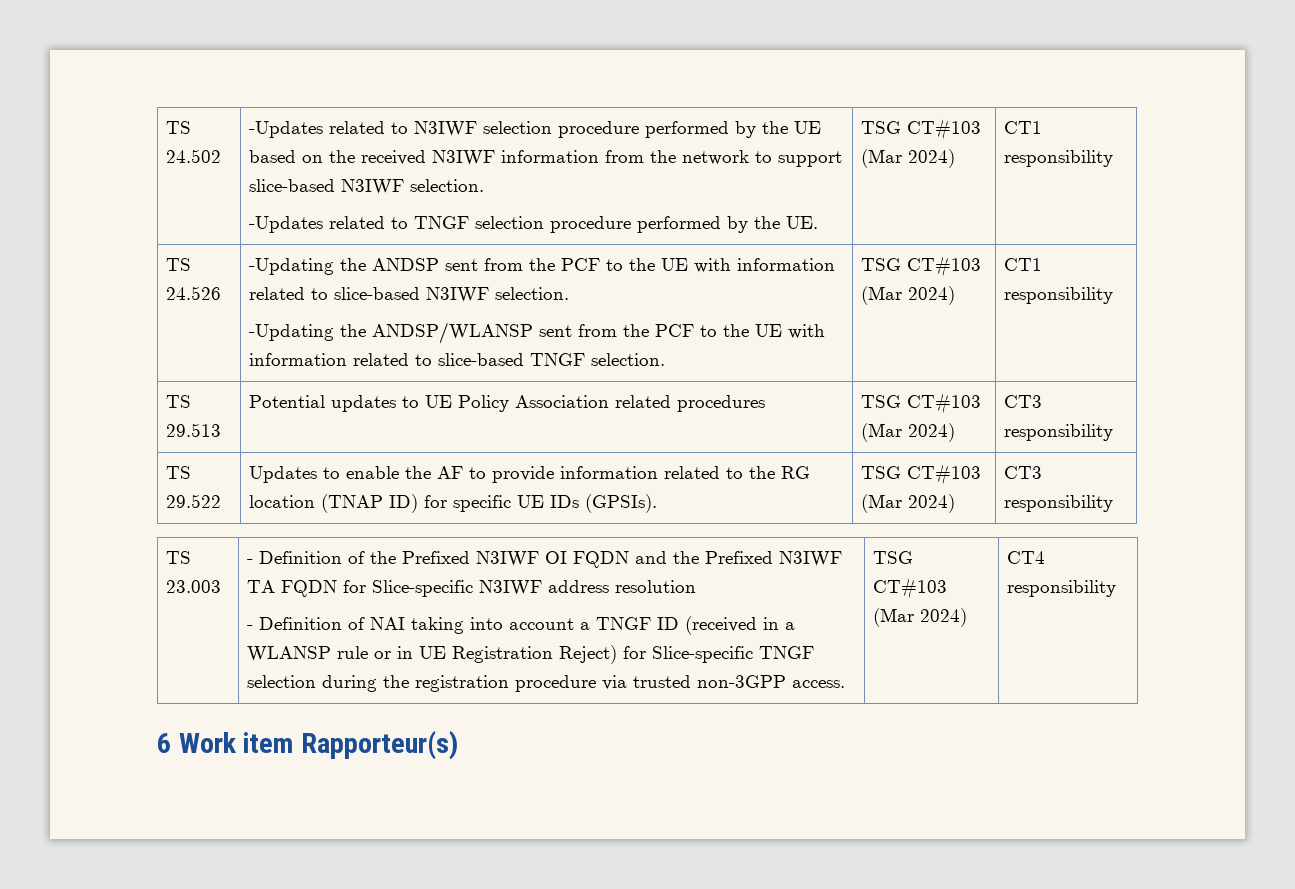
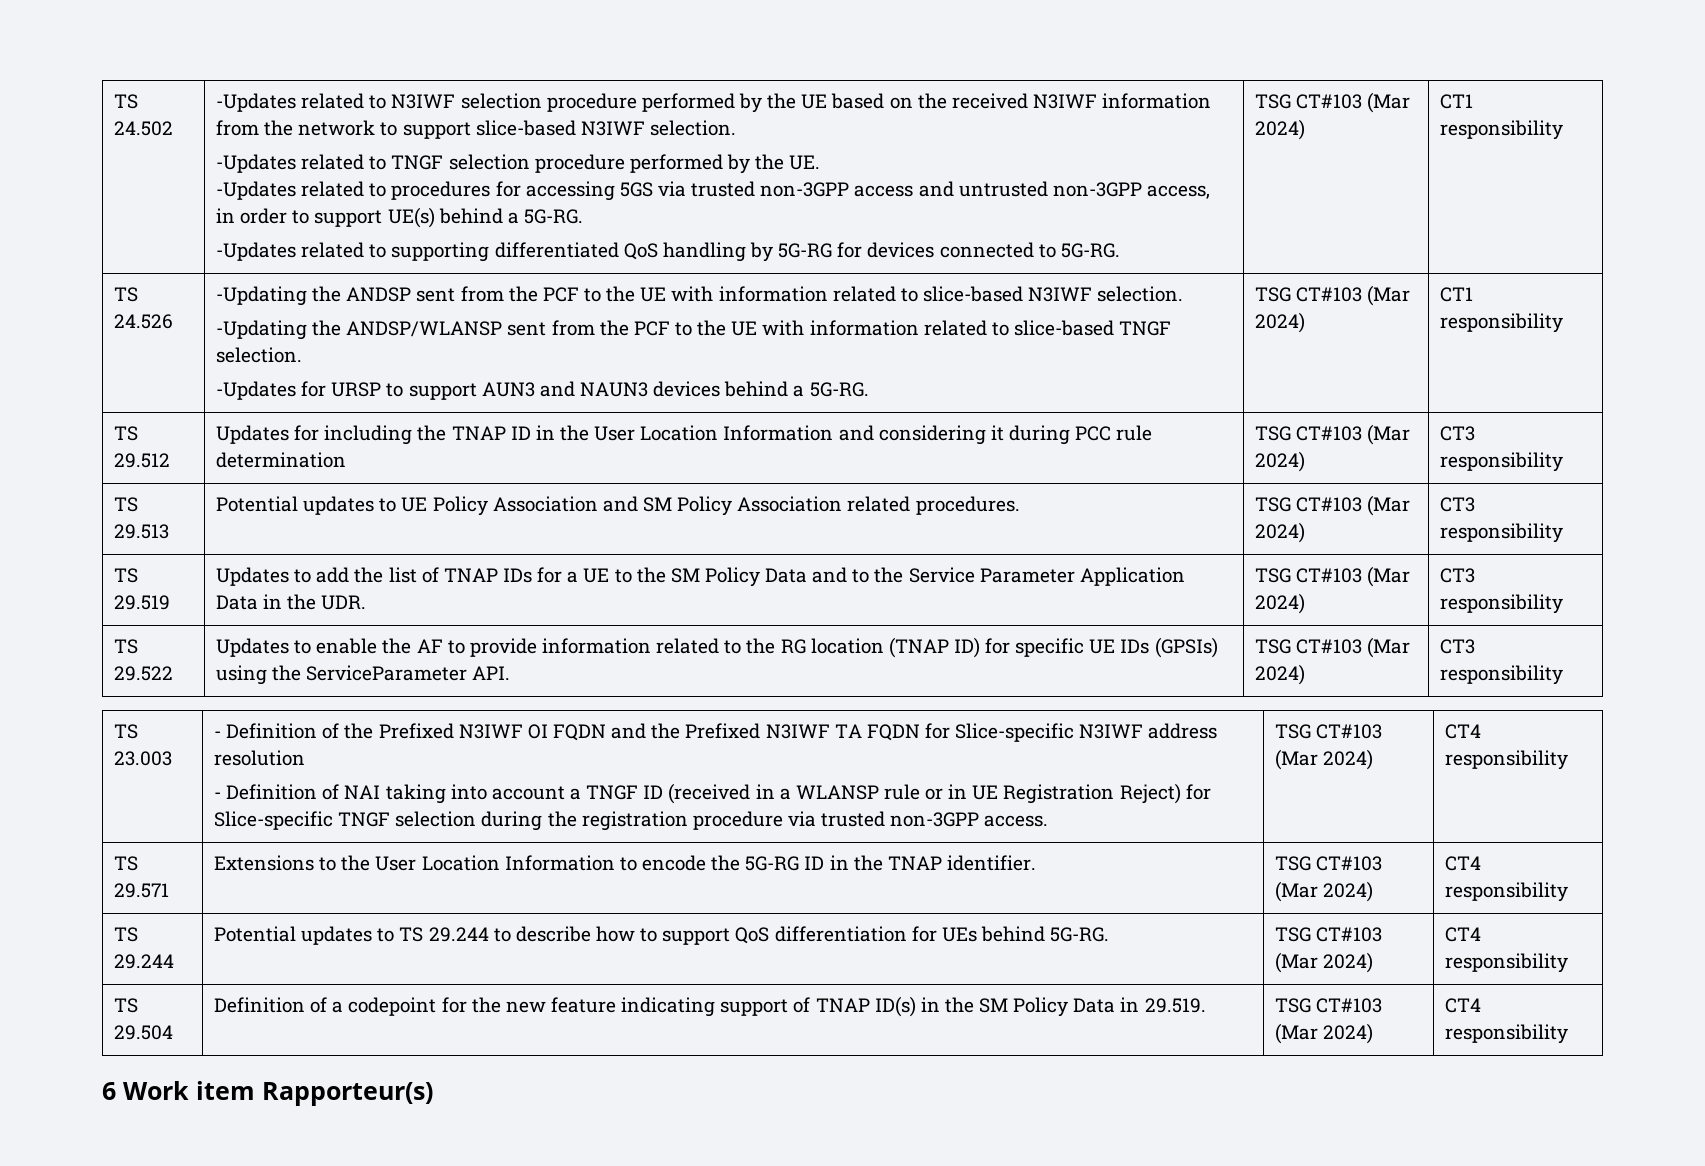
(818, 222) none -> [216,181,1210,201] [216,207,583,228] [216,242,1120,262] // -Updates related to procedures for accessing 5GS via trusted non-3GPP access and untrusted non-3GPP access, in order to support UE(s) behind a 5G-RG. // -Updates related to supporting differentiated QoS handling by 5G-RG for devices connected to 5G-RG.
[860,256,981,277] [860,286,955,305] [1003,258,1042,271] [1003,287,1113,304] | TSG CT#103 (Mar 2024) | CT1 responsibility -> [216,381,869,400] [1255,285,1411,306] [1255,312,1306,333] [1440,287,1474,302] [1440,313,1564,333] [114,426,139,441] [114,453,171,468] [216,425,1153,445] [216,452,347,468] [1255,424,1411,445] [1255,451,1306,472] [1440,426,1476,441] [1440,452,1564,472] // -Updates for URSP to support AUN3 and NAUN3 devices behind a 5G-RG. | TSG CT#103 (Mar 2024) | CT1 responsibility // TS 29.512 | Updates for including the TNAP ID in the User Location Information and considering it during PCC rule determination | TSG CT#103 (Mar 2024) | CT3 responsibility
[614,395,765,412] related procedures -> [602,496,1020,516] [1255,495,1411,516] [1255,522,1306,543] [1440,497,1476,512] [1440,523,1564,543] [114,568,139,583] [114,595,171,610] [216,567,1185,587] [216,594,367,610] and SM Policy Association related procedures. | TSG CT#103 (Mar 2024) | CT3 responsibility // TS 29.519 | Updates to add the list of TNAP IDs for a UE to the SM Policy Data and to the Service Parameter Application Data in the UDR.
[584,494,657,513] (GPSIs). -> [1154,637,1218,658] [216,665,511,685] (GPSIs) using the ServiceParameter API.
(1116, 588) none -> [114,856,139,871] [114,883,170,898] [214,855,1036,871] [1275,856,1383,871] [1275,881,1374,902] [1445,856,1482,871] [1445,882,1569,902] [114,927,139,942] [114,954,175,969] [214,926,1110,945] [1275,927,1383,942] [1275,952,1374,973] [1445,927,1482,942] [1445,953,1569,973] [114,998,139,1013] [114,1025,174,1040] [214,996,1206,1017] [1275,998,1383,1013] [1275,1023,1374,1044] [1445,998,1482,1013] [1445,1024,1569,1044] // TS 29.571 | Extensions to the User Location Information to encode the 5G-RG ID in the TNAP identifier. | TSG CT#103 (Mar 2024) | CT4 responsibility // TS 29.244 | Potential updates to TS 29.244 to describe how to support QoS differentiation for UEs behind 5G-RG. | TSG CT#103 (Mar 2024) | CT4 responsibility // TS 29.504 | Definition of a codepoint for the new feature indicating support of TNAP ID(s) in the SM Policy Data in 29.519. | TSG CT#103 (Mar 2024) | CT4 responsibility

